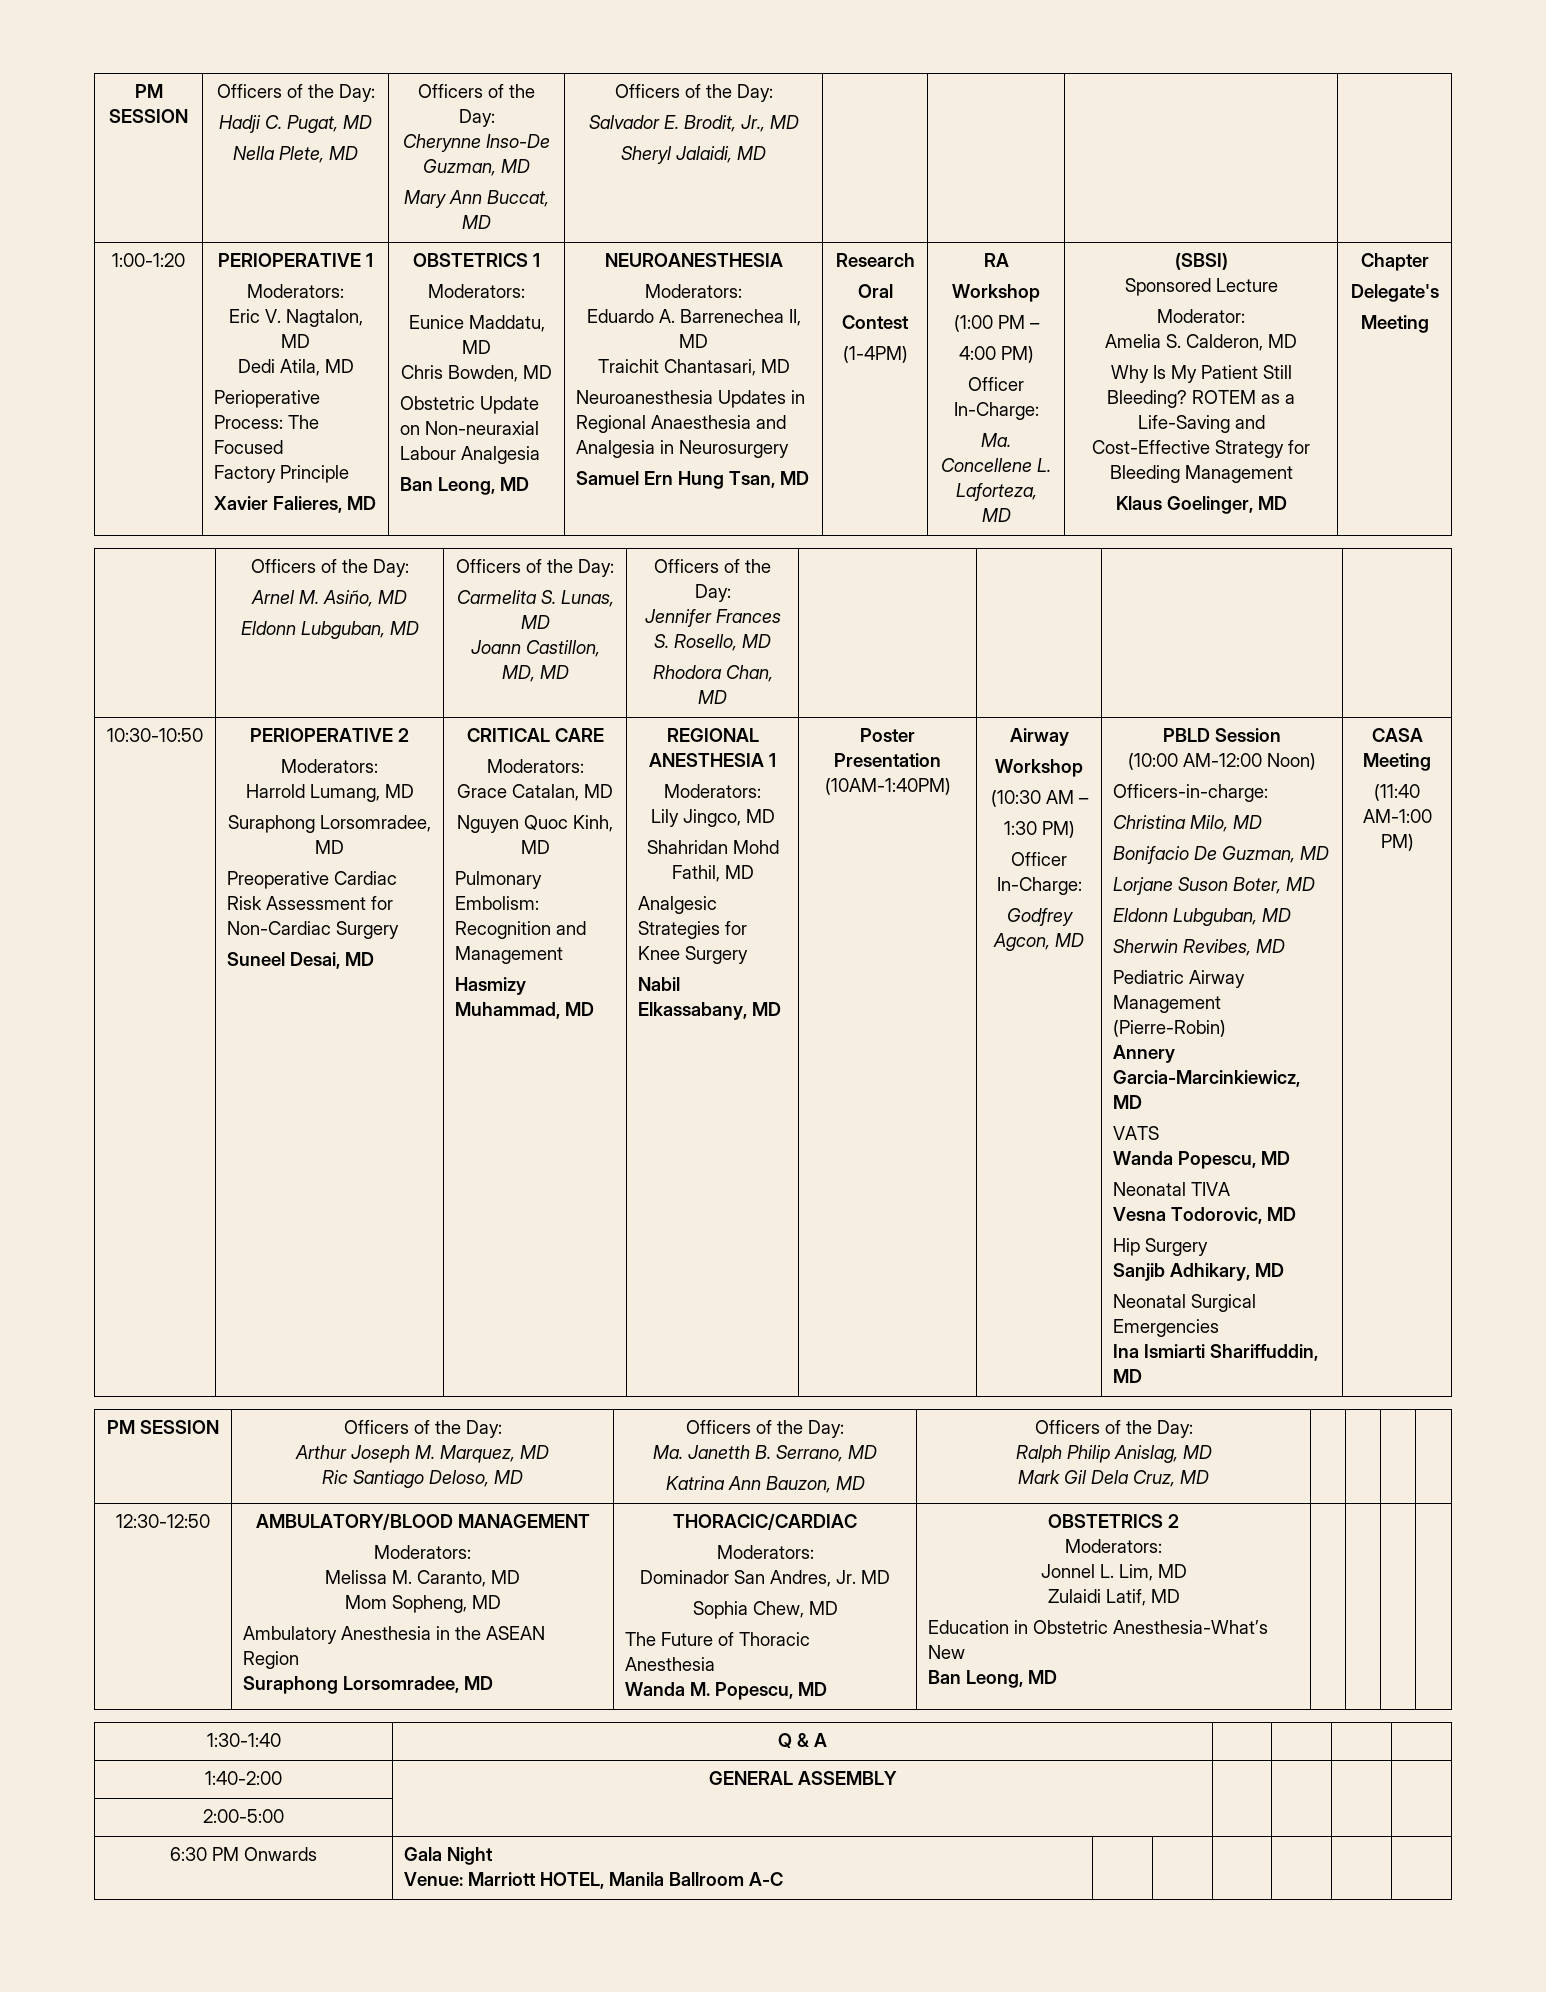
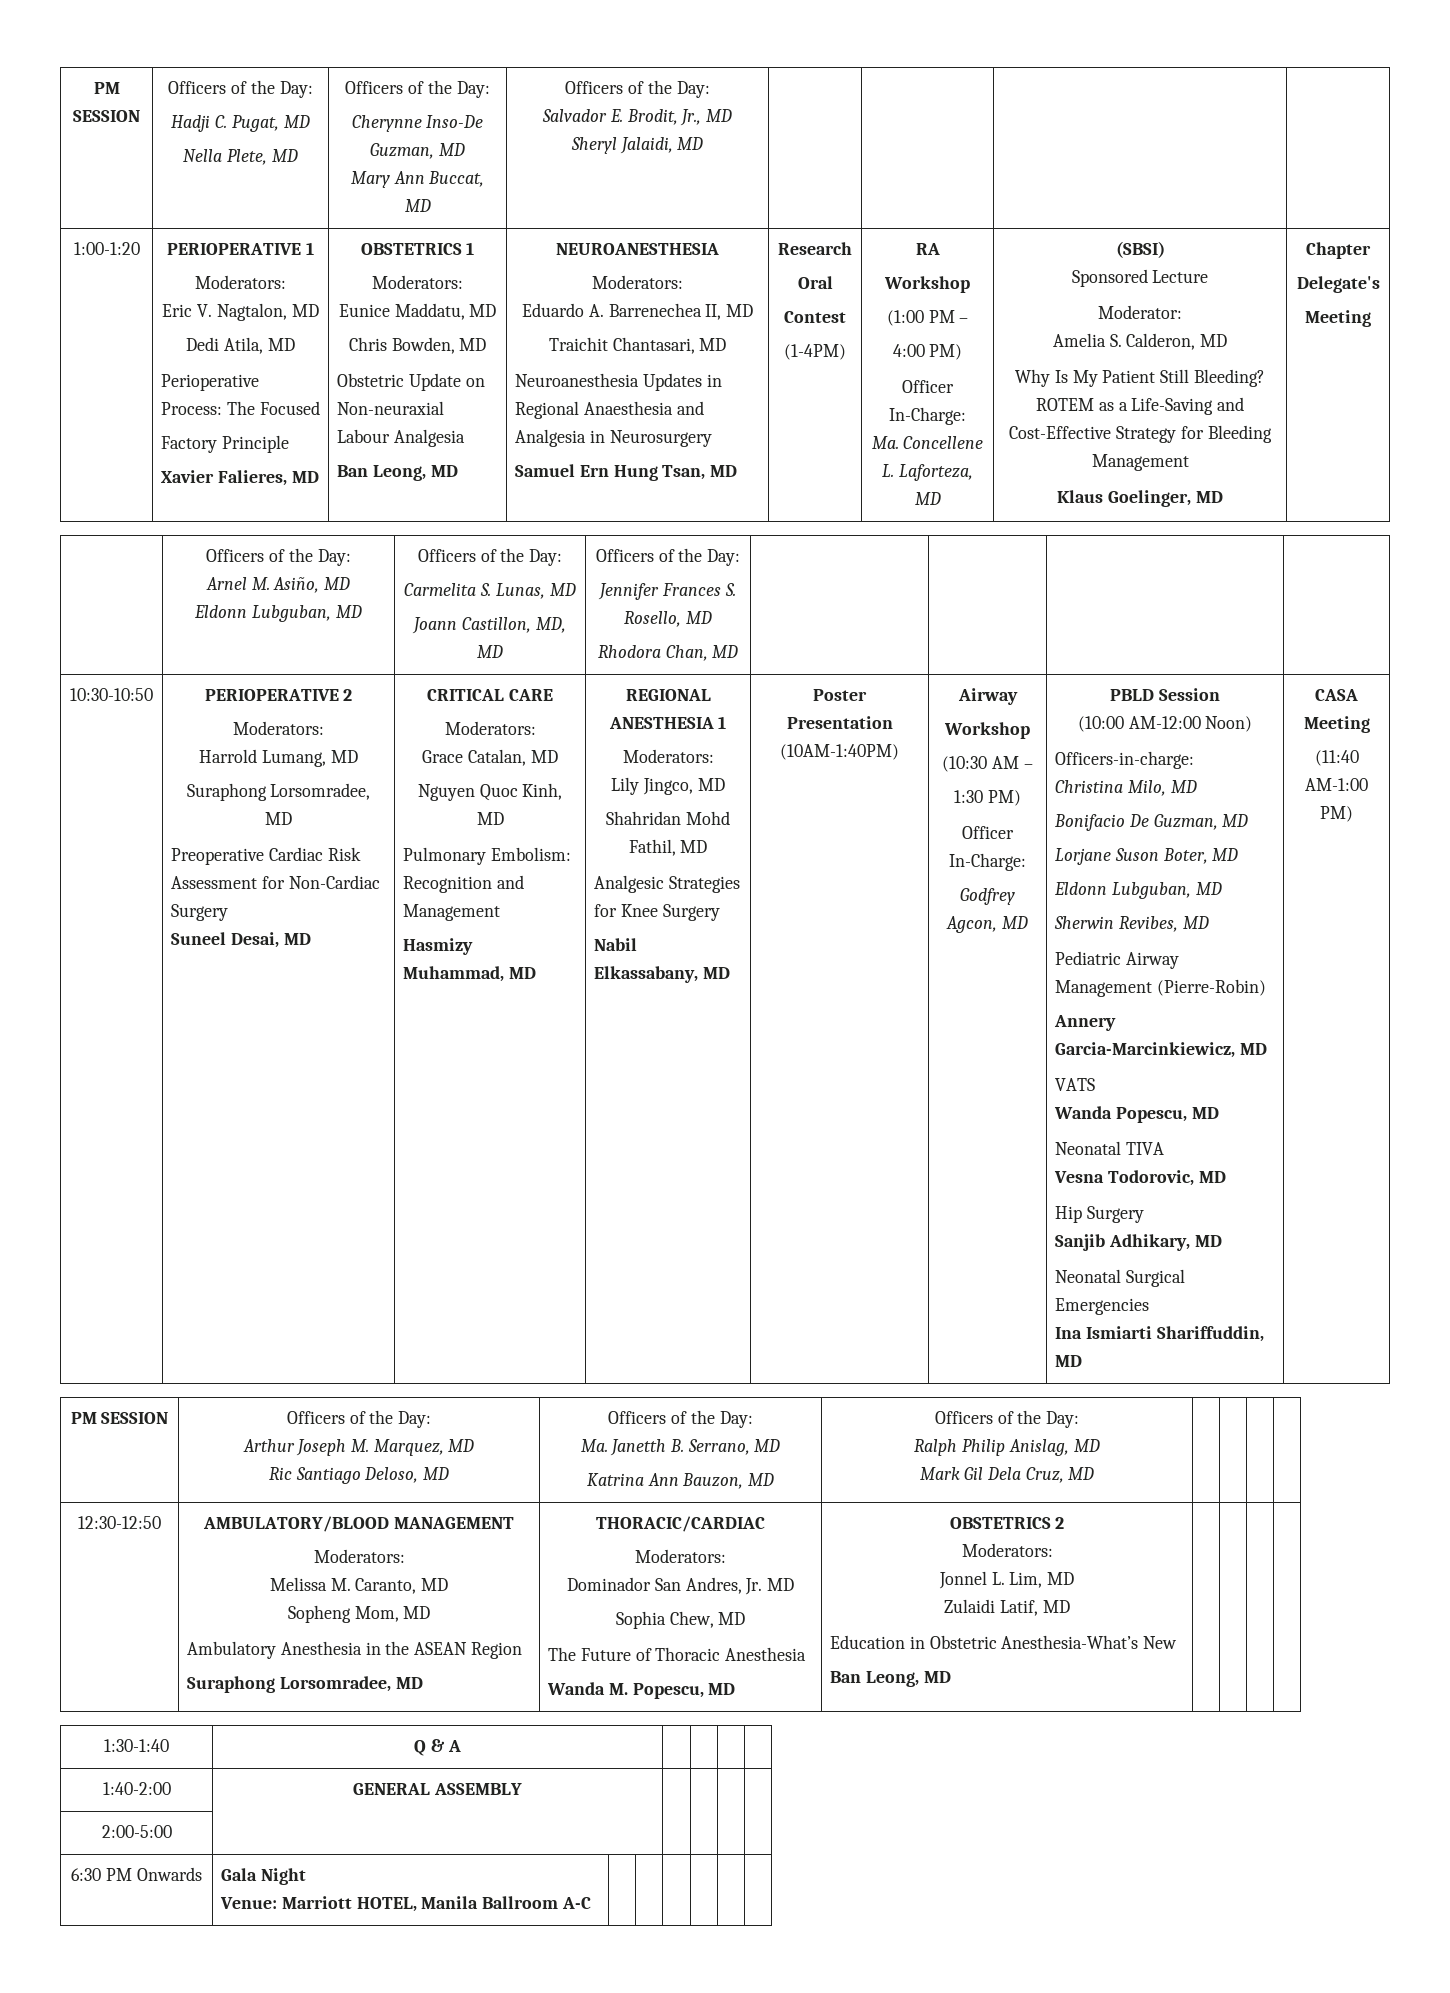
[344,1595,467,1613] Mom Sopheng, -> [287,1605,399,1623] Sopheng Mom,

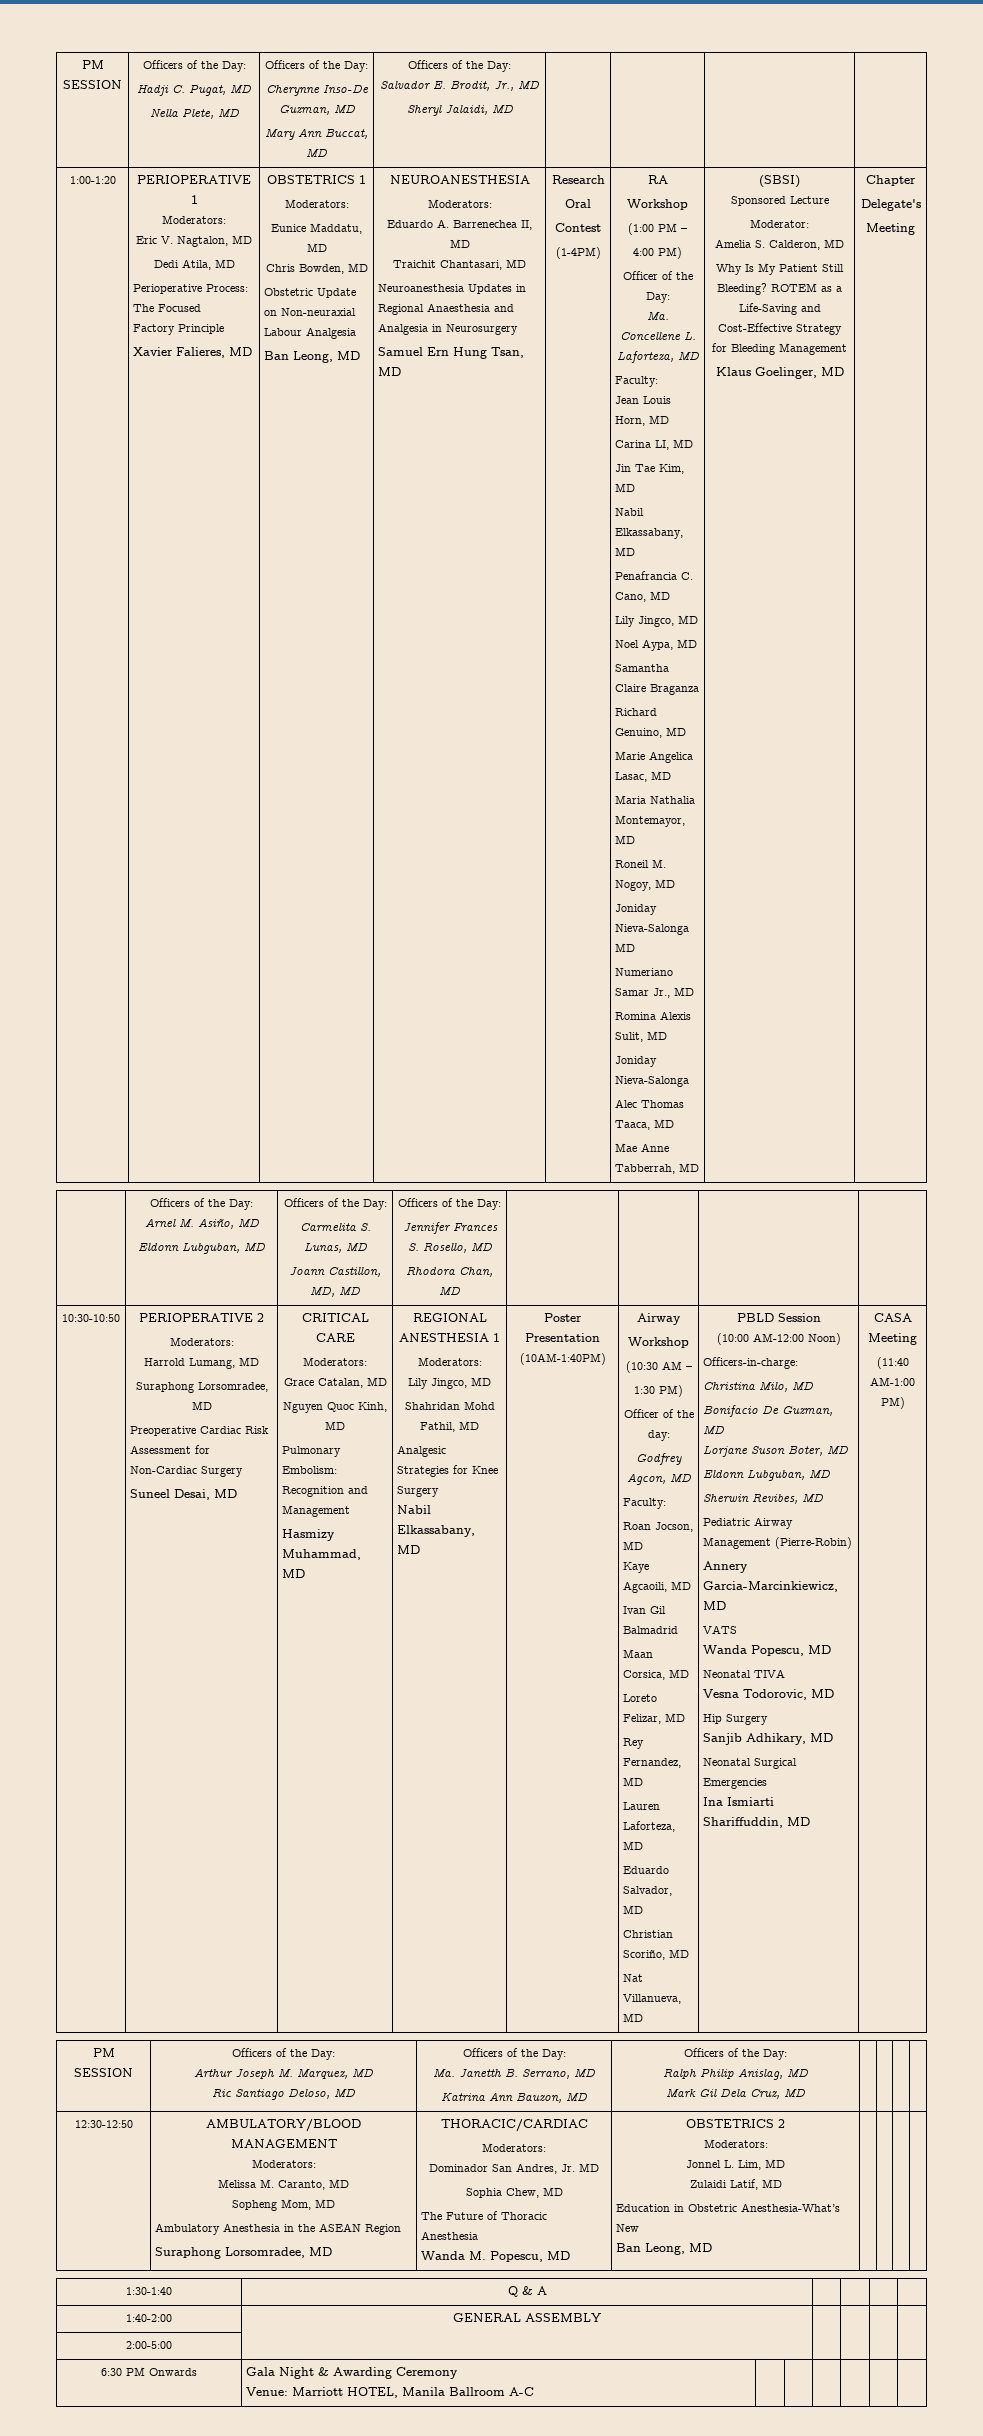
[889,407,966,425] In-Charge: -> [661,271,693,280] [645,292,670,303] of the Day:
(941, 498) none -> [615,376,659,387] [615,396,672,404] [615,415,670,426] [615,439,694,450] [615,464,685,474] [615,483,636,492] [615,508,645,516] [615,528,684,539] [615,547,636,556] [615,571,694,580] [615,591,671,602] [615,615,699,627] [615,639,698,651] [615,664,670,672] [615,684,700,695] [615,708,658,716] [615,727,687,738] [615,751,694,763] [615,771,672,782] [615,795,696,804] [615,815,686,827] [615,835,636,844] [615,859,667,868] [615,879,676,891] [615,904,658,915] [615,924,690,935] [615,943,636,952] [615,968,674,976] [615,987,695,998] [615,1011,692,1020] [615,1031,668,1042] [615,1056,658,1067] [615,1076,690,1087] [615,1099,685,1108] [615,1119,675,1130] [615,1143,670,1152] [615,1163,700,1174] // Faculty: // Jean Louis Horn, MD // Carina LI, MD // Jin Tae Kim, MD // Nabil Elkassabany, MD // Penafrancia C. Cano, MD // Lily Jingco, MD // Noel Aypa, MD // Samantha Claire Braganza // Richard Genuino, MD // Marie Angelica Lasac, MD // Maria Nathalia Montemayor, MD // Roneil M. Nogoy, MD // Joniday Nieva-Salonga MD // Numeriano Samar Jr., MD // Romina Alexis Sulit, MD // Joniday Nieva-Salonga // Alec Thomas Taaca, MD // Mae Anne Tabberrah, MD
[949,853,1026,871] In-Charge: -> [662,1409,694,1418] [647,1430,670,1441] of the day:
(1028, 922) none -> [623,1498,667,1509] [623,1522,694,1532] [623,1541,644,1550] [623,1562,650,1573] [623,1581,692,1593] [623,1606,667,1614] [623,1626,679,1634] [623,1649,654,1658] [623,1669,690,1680] [623,1694,658,1702] [623,1713,686,1724] [623,1738,645,1749] [623,1758,682,1768] [623,1777,644,1786] [623,1802,661,1810] [623,1821,676,1832] [623,1841,644,1850] [623,1866,670,1874] [623,1886,673,1896] [623,1905,644,1914] [623,1930,674,1938] [623,1949,690,1960] [623,1974,644,1982] [623,1994,682,2004] [623,2013,644,2022] // Faculty: // Roan Jocson, MD // Kaye Agcaoili, MD // Ivan Gil Balmadrid // Maan Corsica, MD // Loreto Felizar, MD // Rey Fernandez, MD // Lauren Laforteza, MD // Eduardo Salvador, MD // Christian Scoriño, MD // Nat Villanueva, MD
(306, 1876) none -> [318,2367,459,2379] & Awarding Ceremony

